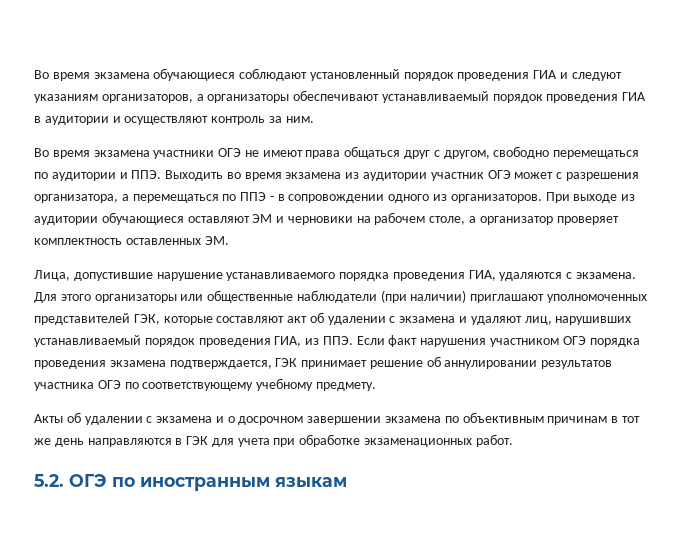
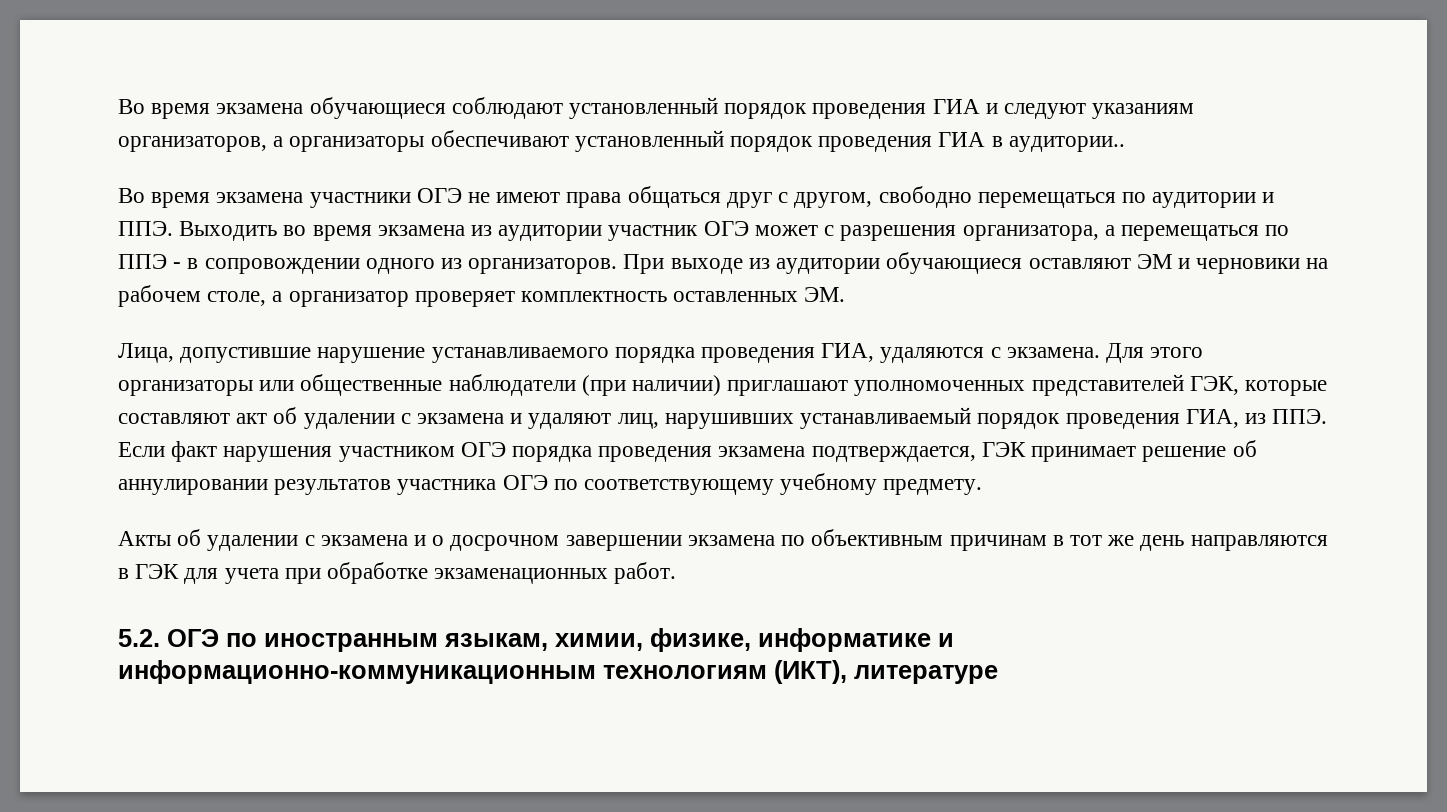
[381,91,489,103] устанавливаемый -> [574,130,724,152] установленный
[44,116,314,125] аудитории и осуществляют контроль за ним. -> [1008,136,1125,152] аудитории..
[275,477,347,487] языкам -> [444,628,954,652] [118,660,998,684] языкам, химии, физике, информатике и информационно-коммуникационным технологиям (ИКТ), литературе

